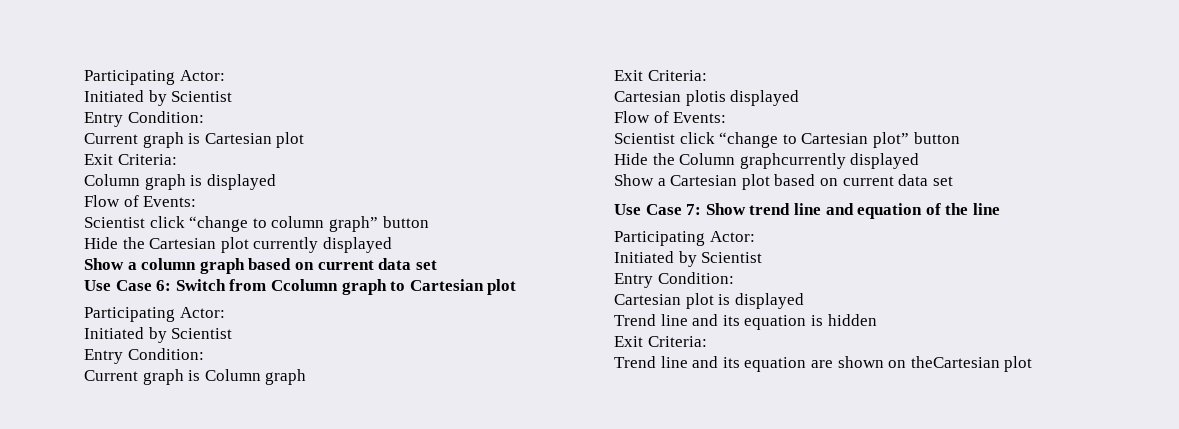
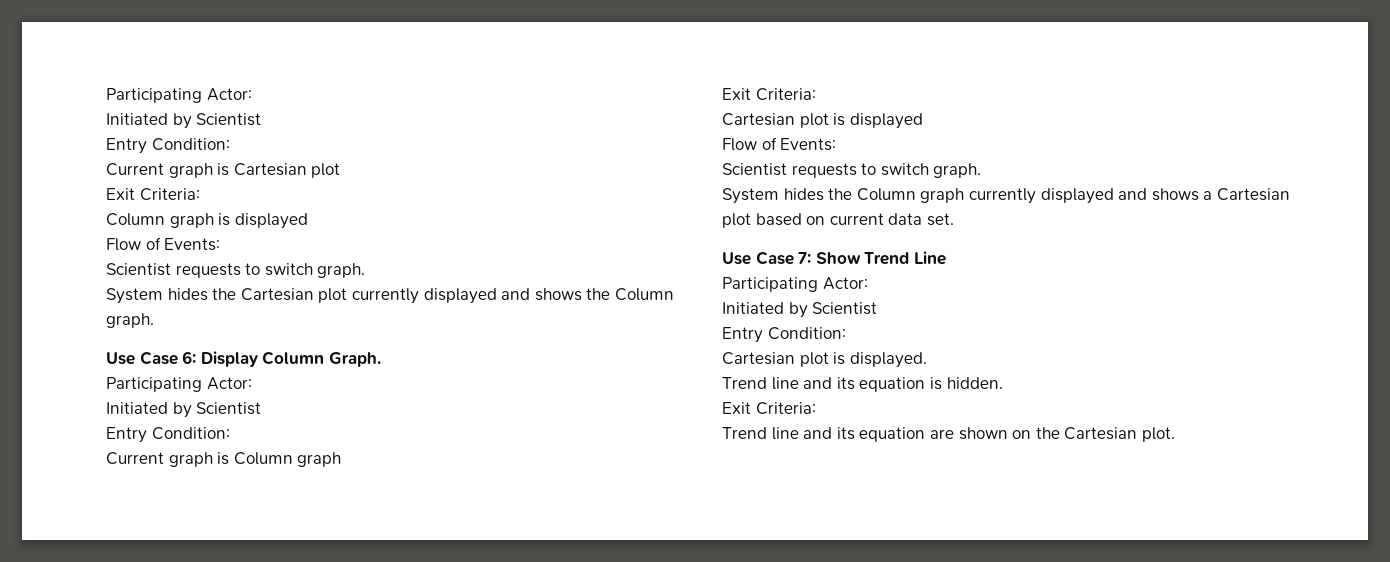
[149,216,429,232] [84,237,118,249] click “change to column graph” button // Hide -> [175,263,366,278] [106,288,208,304] requests to switch graph. // System hides
[84,258,437,274] [84,279,517,295] // Show a column graph based on current data set // Use Case 6: Switch from Ccolumn graph to Cartesian plot -> [501,288,674,301] [106,313,154,328] [106,351,381,367] and shows the Column graph. // Use Case 6: Display Column Graph.
[685,90,800,106] [614,111,727,123] [614,132,960,148] [614,153,920,169] [614,174,654,186] plotis displayed // Flow of Events: // Scientist click “change to Cartesian plot” button // Hide the Column graphcurrently displayed // Show -> [799,113,923,129] [722,137,837,151] [722,163,982,178] [722,188,1199,204] plot is displayed // Flow of Events: // Scientist requests to switch graph. // System hides the Column graph currently displayed and shows
[932,176,953,186] set -> [926,213,954,226] set.
[749,203,1000,219] trend line and equation of the line -> [864,251,946,265] Trend Line
[734,293,804,309] displayed -> [849,352,927,368] displayed.
[827,314,877,326] hidden -> [946,377,1003,389] hidden.
[910,356,1033,372] theCartesian plot -> [1035,427,1175,442] the Cartesian plot.

